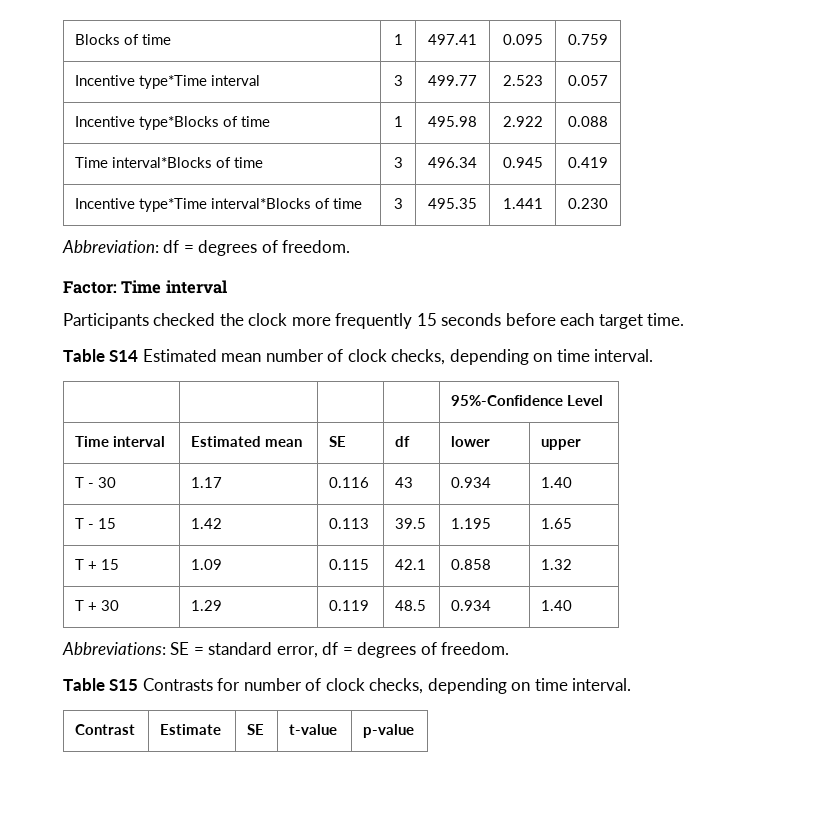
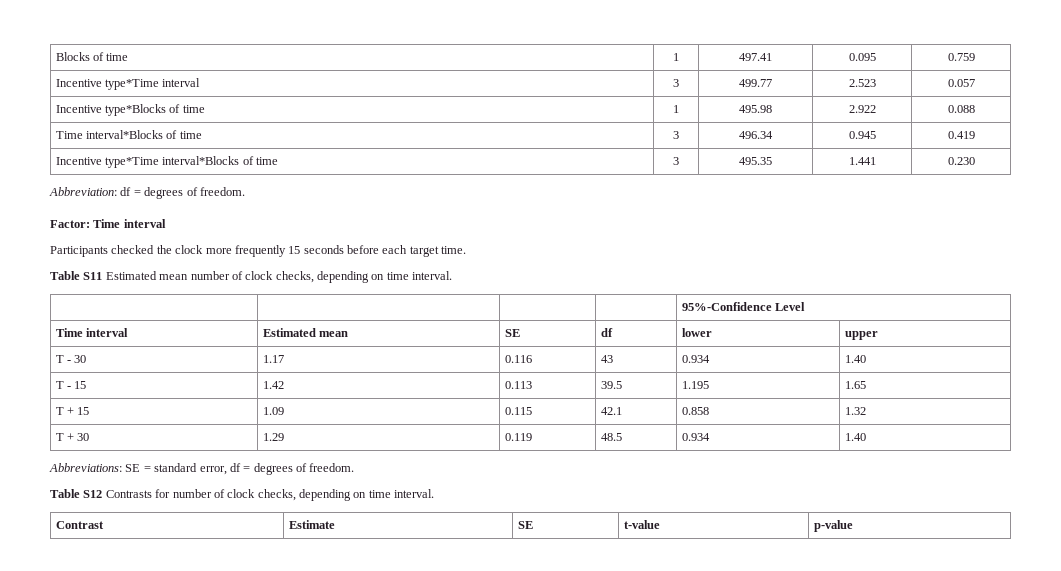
[109,350,139,362] S14 -> [83,272,103,280] S11
[109,679,139,691] S15 -> [83,490,103,498] S12

